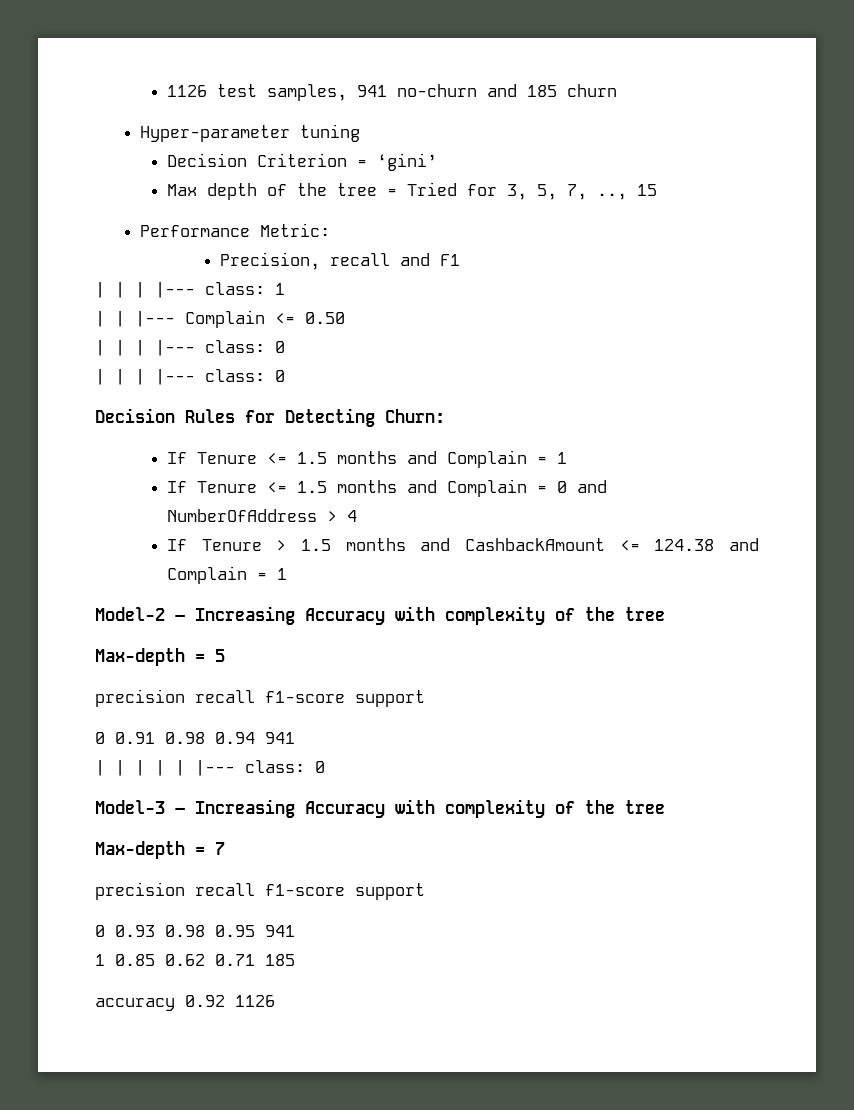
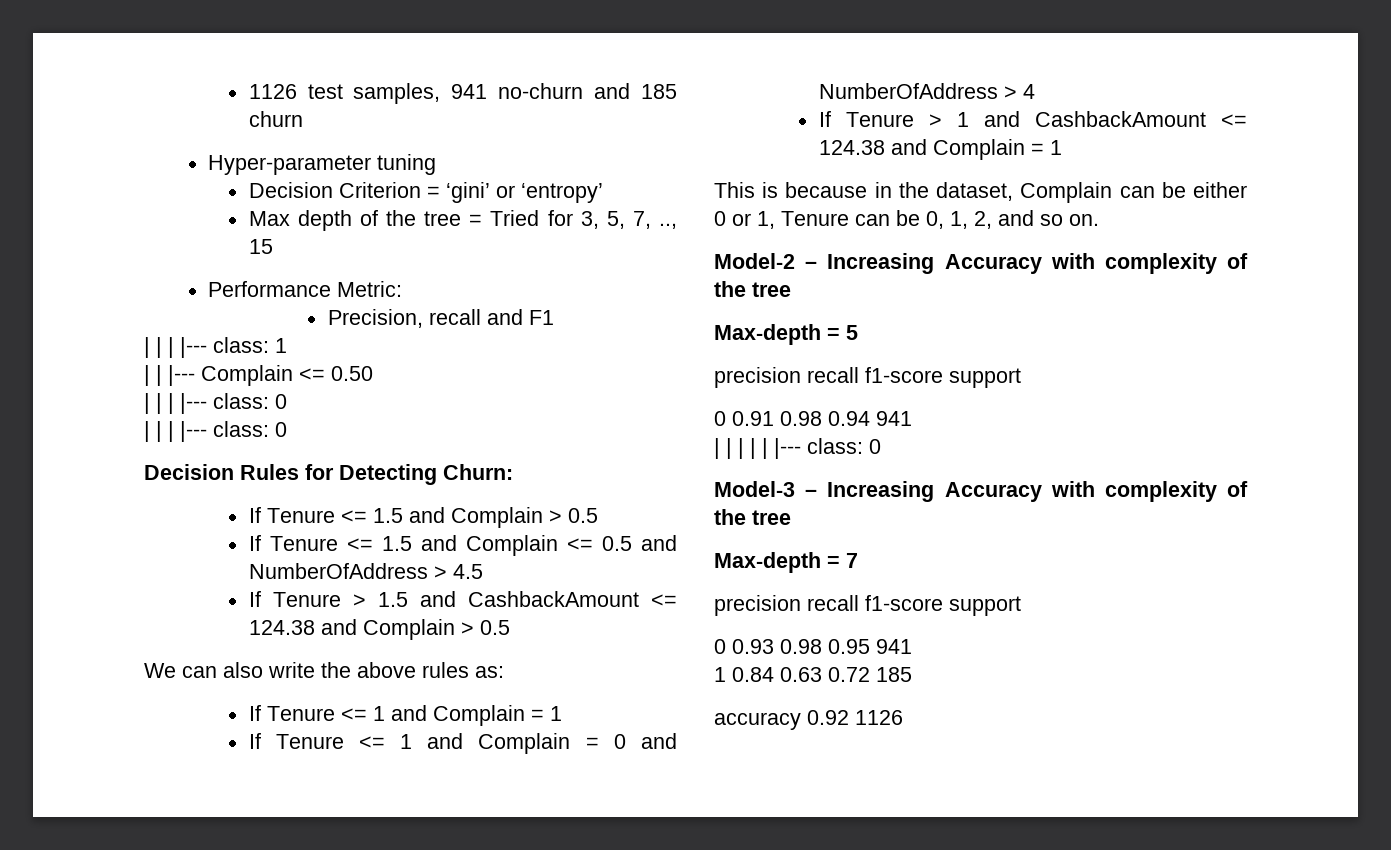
(437, 162) none -> [495,183,603,203] or ‘entropy’
[336,451,397,464] months -> [408,507,598,528] [248,535,677,556] [248,563,483,579] [248,591,677,607] [248,619,510,640] [144,662,504,678] [248,705,385,721] and Complain > 0.5 // If Tenure <= 1.5 and Complain <= 0.5 and NumberOfAddress > 4.5 // If Tenure > 1.5 and CashbackAmount <= 124.38 and Complain > 0.5 // We can also write the above rules as: // If Tenure <= 1
[296,480,397,493] 1.5 months -> [400,734,413,749] 1
[300,538,406,551] 1.5 months -> [956,112,969,127] 1
(287, 574) none -> [714,182,1247,203] [714,210,1099,229] // This is because in the dataset, Complain can be either 0 or 1, Tenure can be 0, 1, 2, and so on.
[115,954,255,966] 0.85 0.62 0.71 -> [732,667,870,682] 0.84 0.63 0.72

